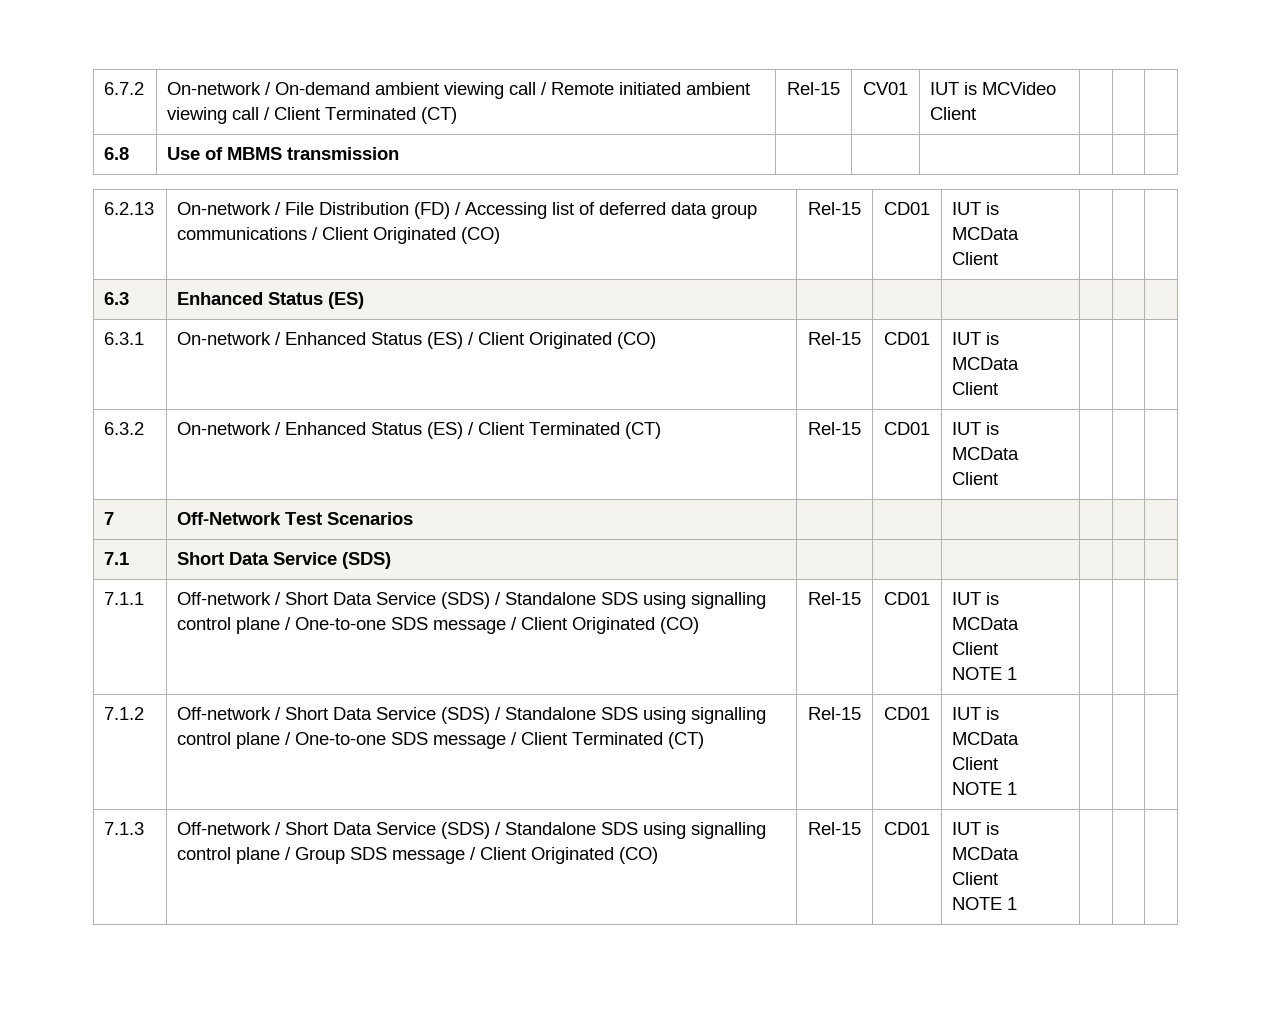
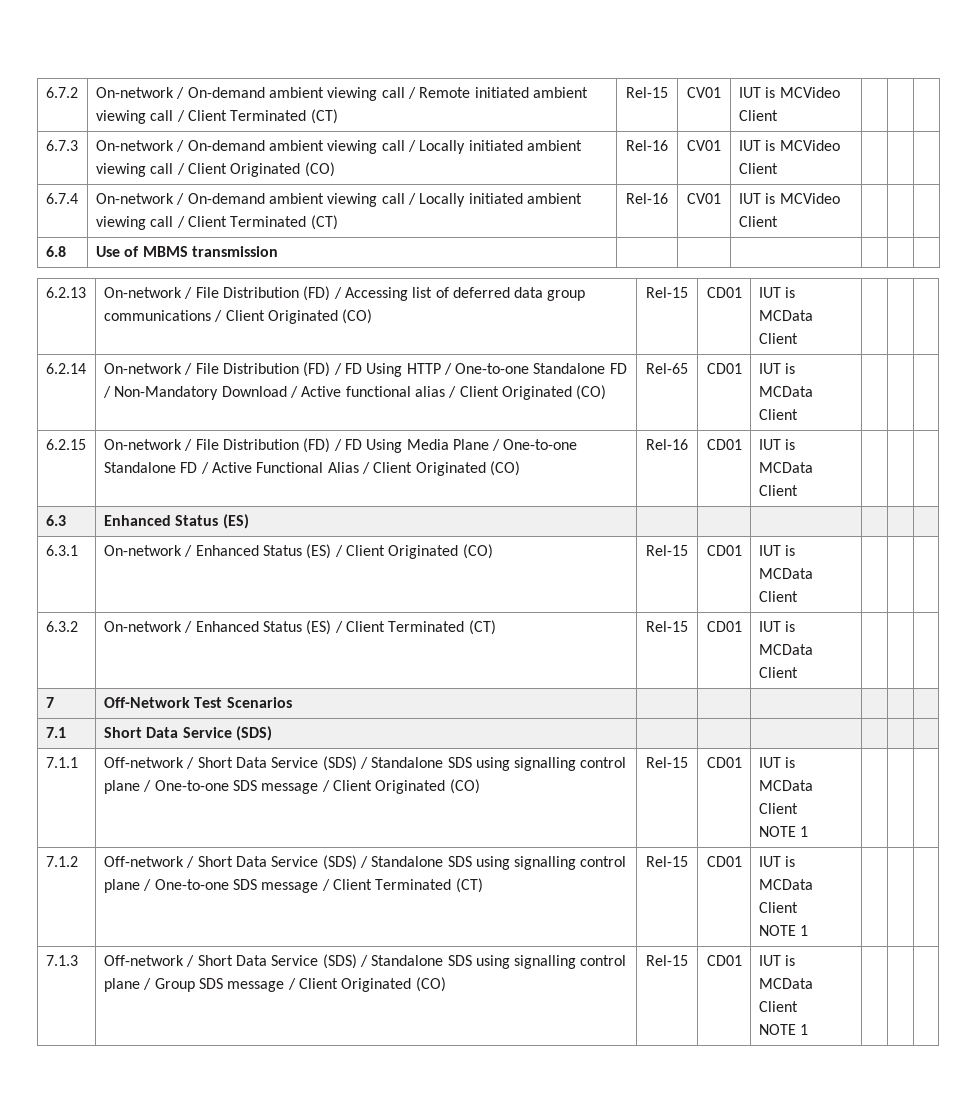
(977, 113) none -> [45,140,78,151] [95,140,582,154] [95,162,335,177] [625,140,668,151] [686,140,721,151] [738,140,840,151] [738,163,778,174] [45,193,78,204] [95,193,582,207] [95,215,338,230] [625,193,668,204] [686,193,721,204] [738,193,840,204] [738,216,778,227] // 6.7.3 | On-network / On-demand ambient viewing call / Locally initiated ambient viewing call / Client Originated (CO) | Rel-16 | CV01 | IUT is MCVideo Client | | | // 6.7.4 | On-network / On-demand ambient viewing call / Locally initiated ambient viewing call / Client Terminated (CT) | Rel-16 | CV01 | IUT is MCVideo Client | | |
(999, 258) none -> [45,363,86,374] [103,362,627,377] [102,385,607,400] [645,363,688,374] [706,363,742,374] [758,363,796,374] [758,386,813,397] [758,409,798,420] [45,439,86,450] [103,438,578,453] [103,461,520,476] [645,439,688,450] [706,439,742,450] [758,439,796,450] [758,462,813,473] [758,485,798,496] // 6.2.14 | On-network / File Distribution (FD) / FD Using HTTP / One-to-one Standalone FD / Non-Mandatory Download / Active functional alias / Client Originated (CO) | Rel-65 | CD01 | IUT is MCData Client | | | // 6.2.15 | On-network / File Distribution (FD) / FD Using Media Plane / One-to-one Standalone FD / Active Functional Alias / Client Originated (CO) | Rel-16 | CD01 | IUT is MCData Client | | |

